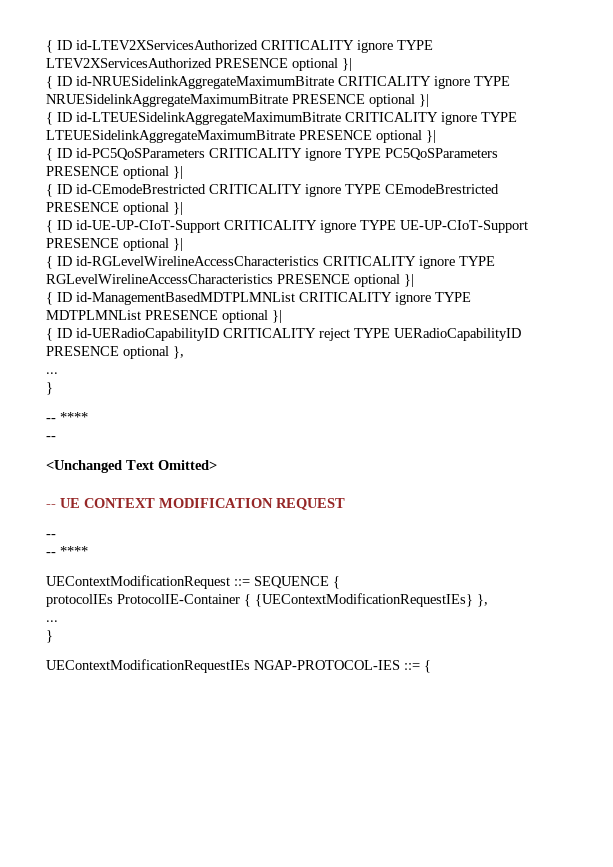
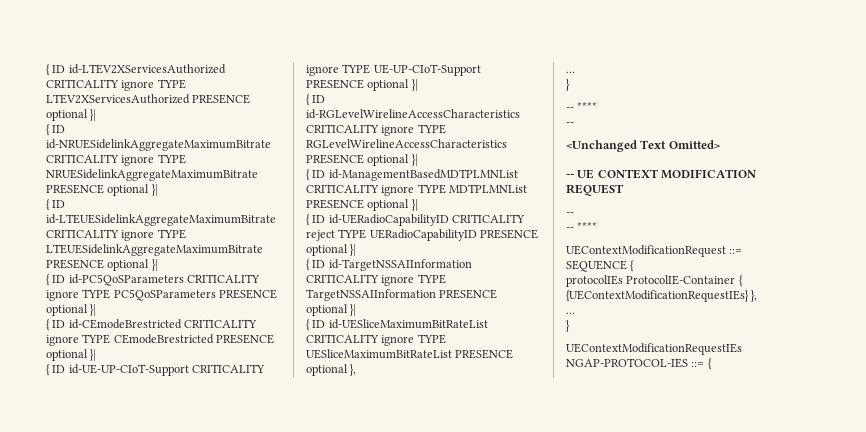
(169, 352) none -> [350,244,357,256] [306,259,472,271] [306,274,446,286] [306,289,498,301] [306,304,357,316] [306,319,488,331] [306,334,446,346] [306,349,514,359] [306,364,348,376] }| // { ID id-TargetNSSAIInformation CRITICALITY ignore TYPE TargetNSSAIInformation PRESENCE optional }| // { ID id-UESliceMaximumBitRateList CRITICALITY ignore TYPE UESliceMaximumBitRateList PRESENCE optional

